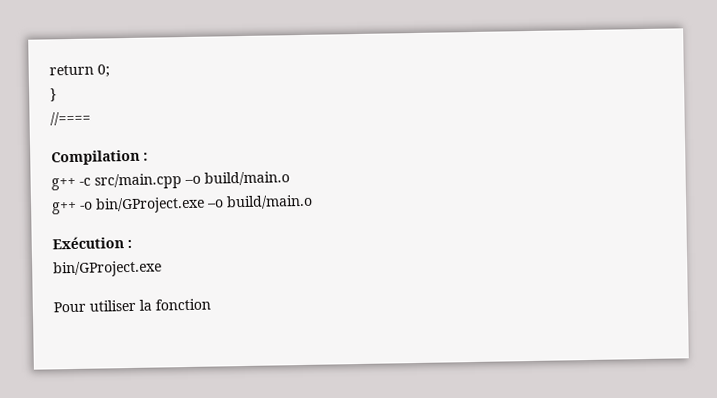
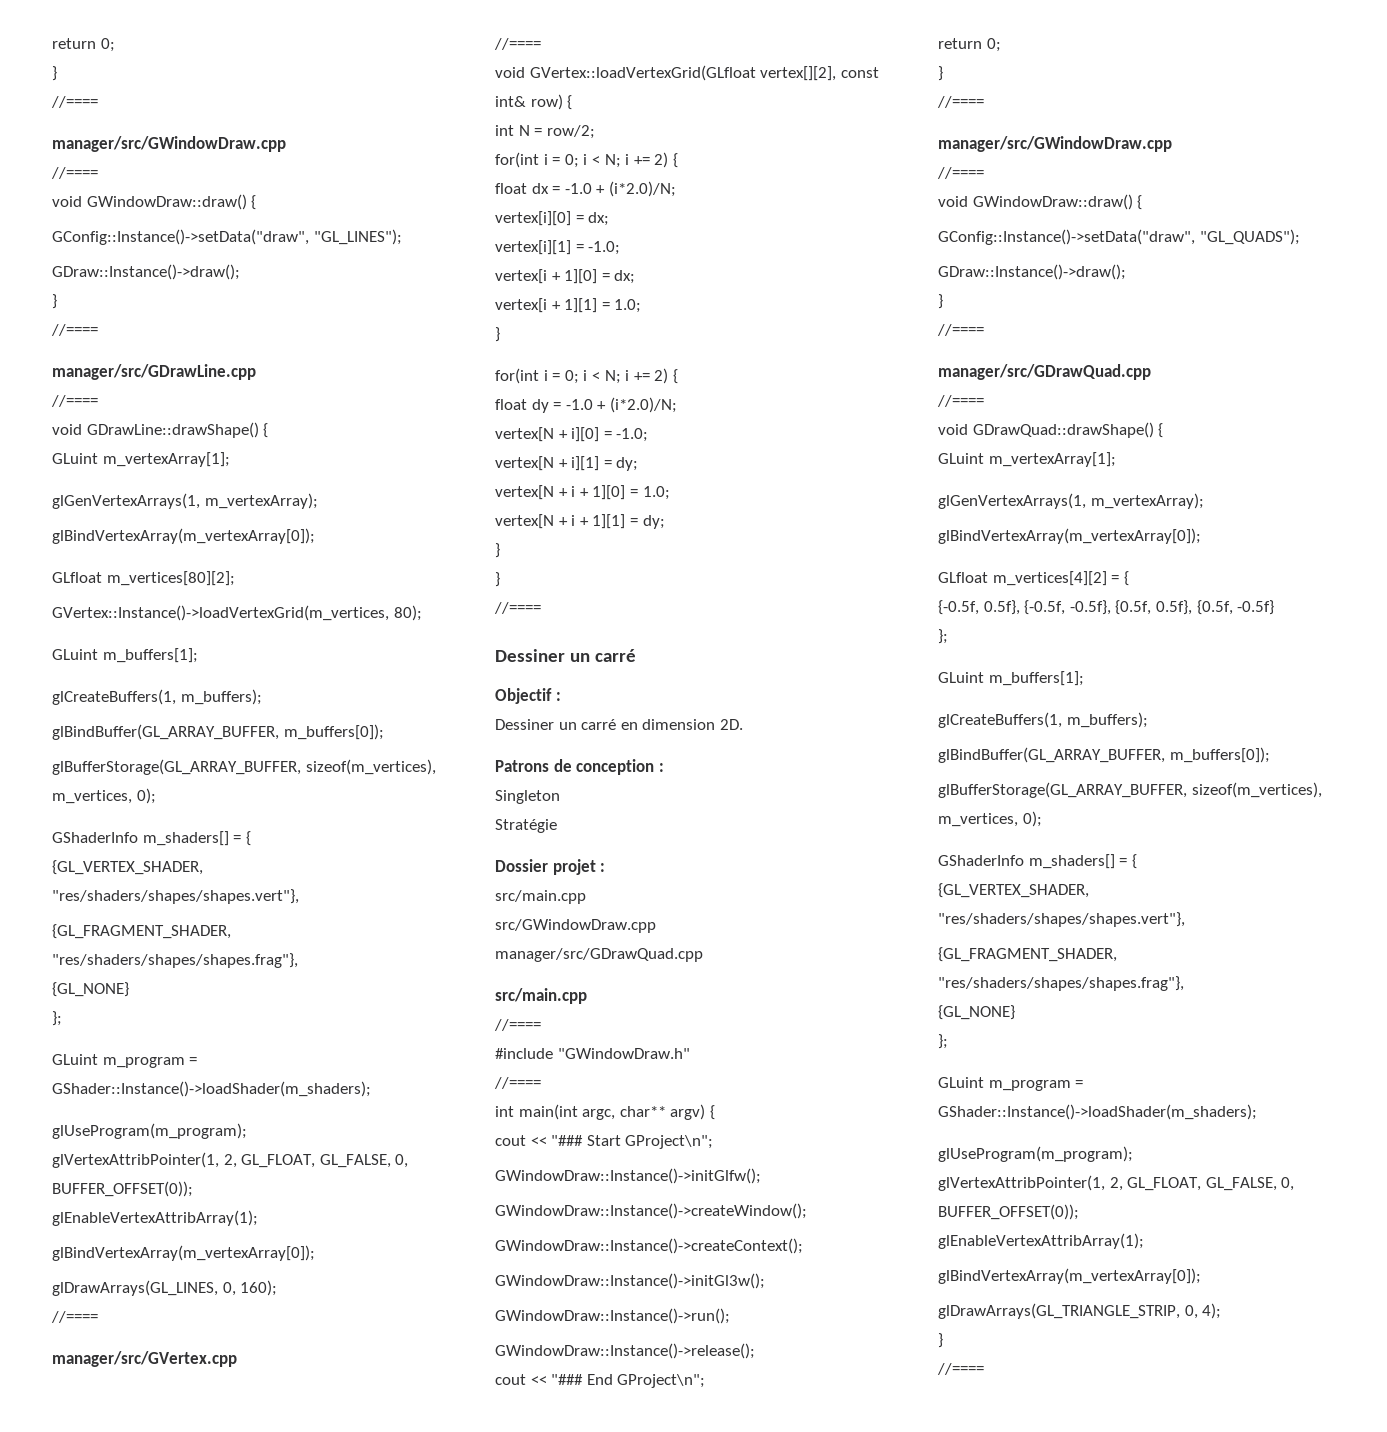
[49,64,110,78] [50,88,57,102] [50,111,91,126] [51,149,148,166] [51,171,290,191] [52,194,313,215] [52,236,132,250] [53,260,162,278] [53,298,211,313] return 0; // } // //==== // Compilation : // g++ -c src/main.cpp –o build/main.o // g++ -o bin/GProject.exe –o build/main.o // Exécution : // bin/GProject.exe // Pour utiliser la fonction -> [52,38,115,52] [52,66,57,81] [51,96,98,108] [52,136,286,152] [51,167,98,179] [52,194,257,210] [52,229,402,245] [52,264,240,280] [52,294,57,309] [51,324,98,336] [52,364,256,380] [51,395,98,407] [52,422,269,438] [52,452,230,467] [52,493,318,509] [52,528,315,544] [52,571,235,586] [52,605,422,621] [52,648,198,663] [52,689,262,705] [52,724,384,740] [52,759,436,775] [52,788,156,804] [52,831,251,846] [52,860,203,875] [52,889,299,904] [52,924,231,939] [52,953,298,968] [52,982,129,997] [52,1011,62,1026] [52,1054,198,1068] [52,1081,371,1097] [52,1123,247,1139] [52,1152,409,1168] [52,1181,193,1197] [52,1210,258,1226] [52,1245,315,1261] [52,1280,278,1296] [51,1311,98,1323] [52,1351,237,1367] [494,38,541,50] [495,65,879,81] [495,94,573,110] [495,125,595,139] [495,152,678,168] [495,181,676,197] [495,211,610,226] [495,240,621,255] [495,269,636,284] [495,298,642,313] [495,327,500,342] [495,368,678,384] [495,397,677,413] [495,427,649,442] [495,456,639,471] [495,485,670,500] [495,514,665,529] [495,543,500,558] [495,572,500,587] [494,602,541,614] [495,649,636,662] [495,688,561,704] [495,719,743,730] [495,759,664,775] [495,790,560,804] [495,819,557,833] [495,859,606,875] [495,890,586,904] [495,919,656,933] [495,948,703,962] [495,988,587,1004] [494,1019,541,1031] [495,1048,690,1059] [494,1077,541,1089] [495,1104,715,1120] [495,1135,714,1149] [495,1168,761,1184] [495,1203,807,1219] [495,1238,803,1254] [495,1273,765,1289] [495,1308,730,1324] [495,1343,755,1359] [495,1374,706,1388] [938,38,1001,52] [938,66,943,81] [937,96,984,108] [938,136,1172,152] [937,167,984,179] [938,194,1143,210] [938,229,1300,245] [938,264,1126,280] [938,294,943,309] [937,324,984,336] [938,364,1151,380] [937,395,984,407] [938,422,1164,438] [938,452,1116,467] [938,493,1204,509] [938,528,1201,544] [938,571,1129,586] [938,600,1275,615] [938,629,948,644] [938,671,1084,686] [938,712,1148,728] [938,747,1270,763] [938,782,1322,798] [938,811,1042,827] [938,854,1137,869] [938,883,1089,898] [938,912,1185,927] [938,947,1117,962] [938,976,1184,991] [938,1005,1015,1020] [938,1034,948,1049] [938,1077,1084,1091] [938,1104,1257,1120] [938,1146,1133,1162] [938,1175,1295,1191] [938,1204,1079,1220] [938,1233,1144,1249] [938,1268,1201,1284] [938,1303,1222,1319] [938,1333,943,1348] [937,1363,984,1375] return 0; // } // //==== // manager/src/GWindowDraw.cpp // //==== // void GWindowDraw::draw() { // GConfig::Instance()->setData("draw", "GL_LINES"); // GDraw::Instance()->draw(); // } // //==== // manager/src/GDrawLine.cpp // //==== // void GDrawLine::drawShape() { // GLuint m_vertexArray[1]; // glGenVertexArrays(1, m_vertexArray); // glBindVertexArray(m_vertexArray[0]); // GLfloat m_vertices[80][2]; // GVertex::Instance()->loadVertexGrid(m_vertices, 80); // GLuint m_buffers[1]; // glCreateBuffers(1, m_buffers); // glBindBuffer(GL_ARRAY_BUFFER, m_buffers[0]); // glBufferStorage(GL_ARRAY_BUFFER, sizeof(m_vertices), m_vertices, 0); // GShaderInfo m_shaders[] = { // {GL_VERTEX_SHADER, "res/shaders/shapes/shapes.vert"}, // {GL_FRAGMENT_SHADER, "res/shaders/shapes/shapes.frag"}, // {GL_NONE} // }; // GLuint m_program = GShader::Instance()->loadShader(m_shaders); // glUseProgram(m_program); // glVertexAttribPointer(1, 2, GL_FLOAT, GL_FALSE, 0, BUFFER_OFFSET(0)); // glEnableVertexAttribArray(1); // glBindVertexArray(m_vertexArray[0]); // glDrawArrays(GL_LINES, 0, 160); // //==== // manager/src/GVertex.cpp // //==== // void GVertex::loadVertexGrid(GLfloat vertex[][2], const int& row) { // int N = row/2; // for(int i = 0; i < N; i += 2) { // float dx = -1.0 + (i*2.0)/N; // vertex[i][0] = dx; // vertex[i][1] = -1.0; // vertex[i + 1][0] = dx; // vertex[i + 1][1] = 1.0; // } // for(int i = 0; i < N; i += 2) { // float dy = -1.0 + (i*2.0)/N; // vertex[N + i][0] = -1.0; // vertex[N + i][1] = dy; // vertex[N + i + 1][0] = 1.0; // vertex[N + i + 1][1] = dy; // } // } // //==== // Dessiner un carré // Objectif : // Dessiner un carré en dimension 2D. // Patrons de conception : // Singleton // Stratégie // Dossier projet : // src/main.cpp // src/GWindowDraw.cpp // manager/src/GDrawQuad.cpp // src/main.cpp // //==== // #include "GWindowDraw.h" // //==== // int main(int argc, char** argv) { // cout << "### Start GProject\n"; // GWindowDraw::Instance()->initGlfw(); // GWindowDraw::Instance()->createWindow(); // GWindowDraw::Instance()->createContext(); // GWindowDraw::Instance()->initGl3w(); // GWindowDraw::Instance()->run(); // GWindowDraw::Instance()->release(); // cout << "### End GProject\n"; // return 0; // } // //==== // manager/src/GWindowDraw.cpp // //==== // void GWindowDraw::draw() { // GConfig::Instance()->setData("draw", "GL_QUADS"); // GDraw::Instance()->draw(); // } // //==== // manager/src/GDrawQuad.cpp // //==== // void GDrawQuad::drawShape() { // GLuint m_vertexArray[1]; // glGenVertexArrays(1, m_vertexArray); // glBindVertexArray(m_vertexArray[0]); // GLfloat m_vertices[4][2] = { // {-0.5f, 0.5f}, {-0.5f, -0.5f}, {0.5f, 0.5f}, {0.5f, -0.5f} // }; // GLuint m_buffers[1]; // glCreateBuffers(1, m_buffers); // glBindBuffer(GL_ARRAY_BUFFER, m_buffers[0]); // glBufferStorage(GL_ARRAY_BUFFER, sizeof(m_vertices), m_vertices, 0); // GShaderInfo m_shaders[] = { // {GL_VERTEX_SHADER, "res/shaders/shapes/shapes.vert"}, // {GL_FRAGMENT_SHADER, "res/shaders/shapes/shapes.frag"}, // {GL_NONE} // }; // GLuint m_program = GShader::Instance()->loadShader(m_shaders); // glUseProgram(m_program); // glVertexAttribPointer(1, 2, GL_FLOAT, GL_FALSE, 0, BUFFER_OFFSET(0)); // glEnableVertexAttribArray(1); // glBindVertexArray(m_vertexArray[0]); // glDrawArrays(GL_TRIANGLE_STRIP, 0, 4); // } // //====

